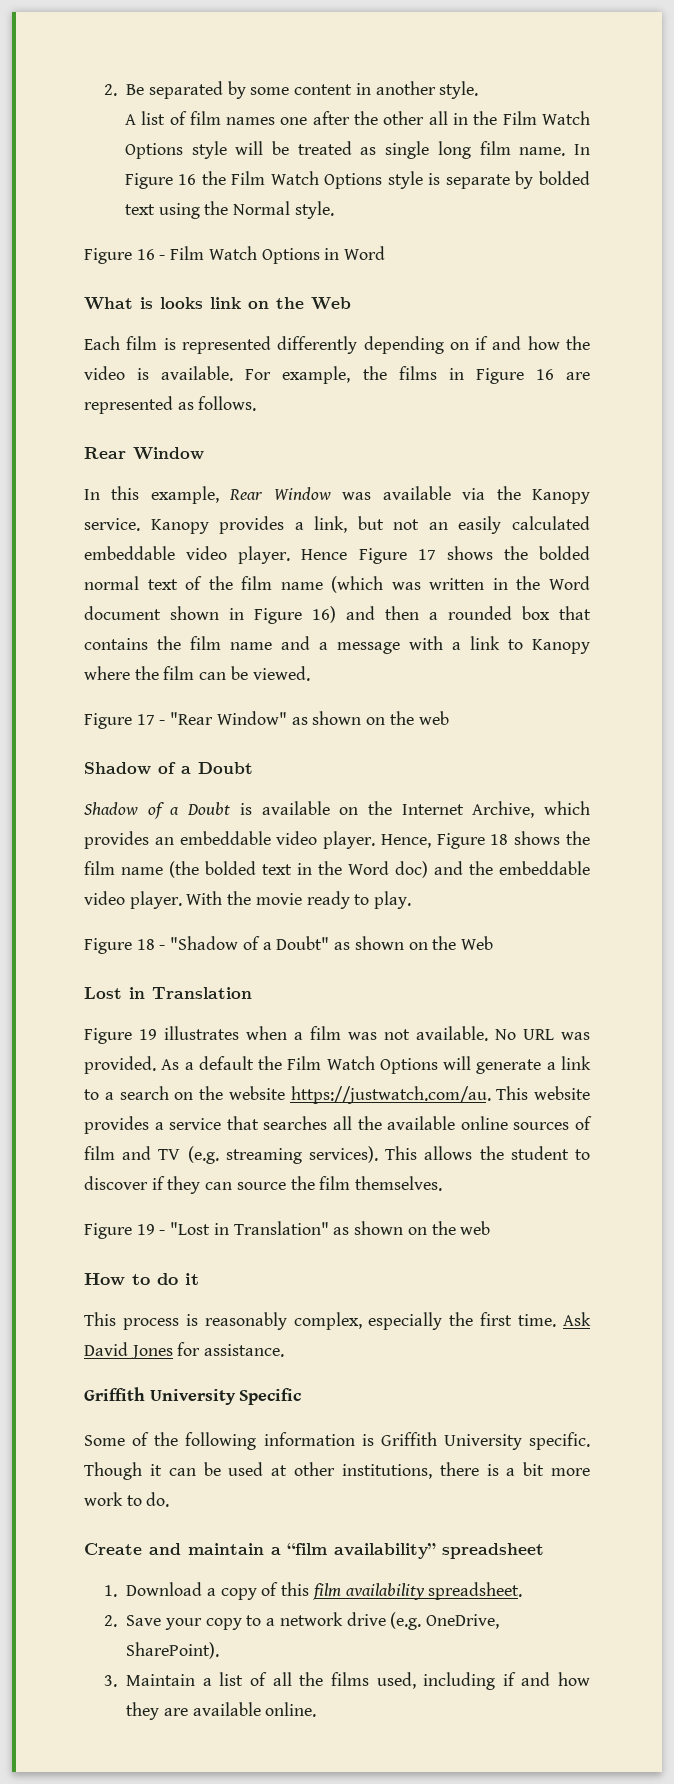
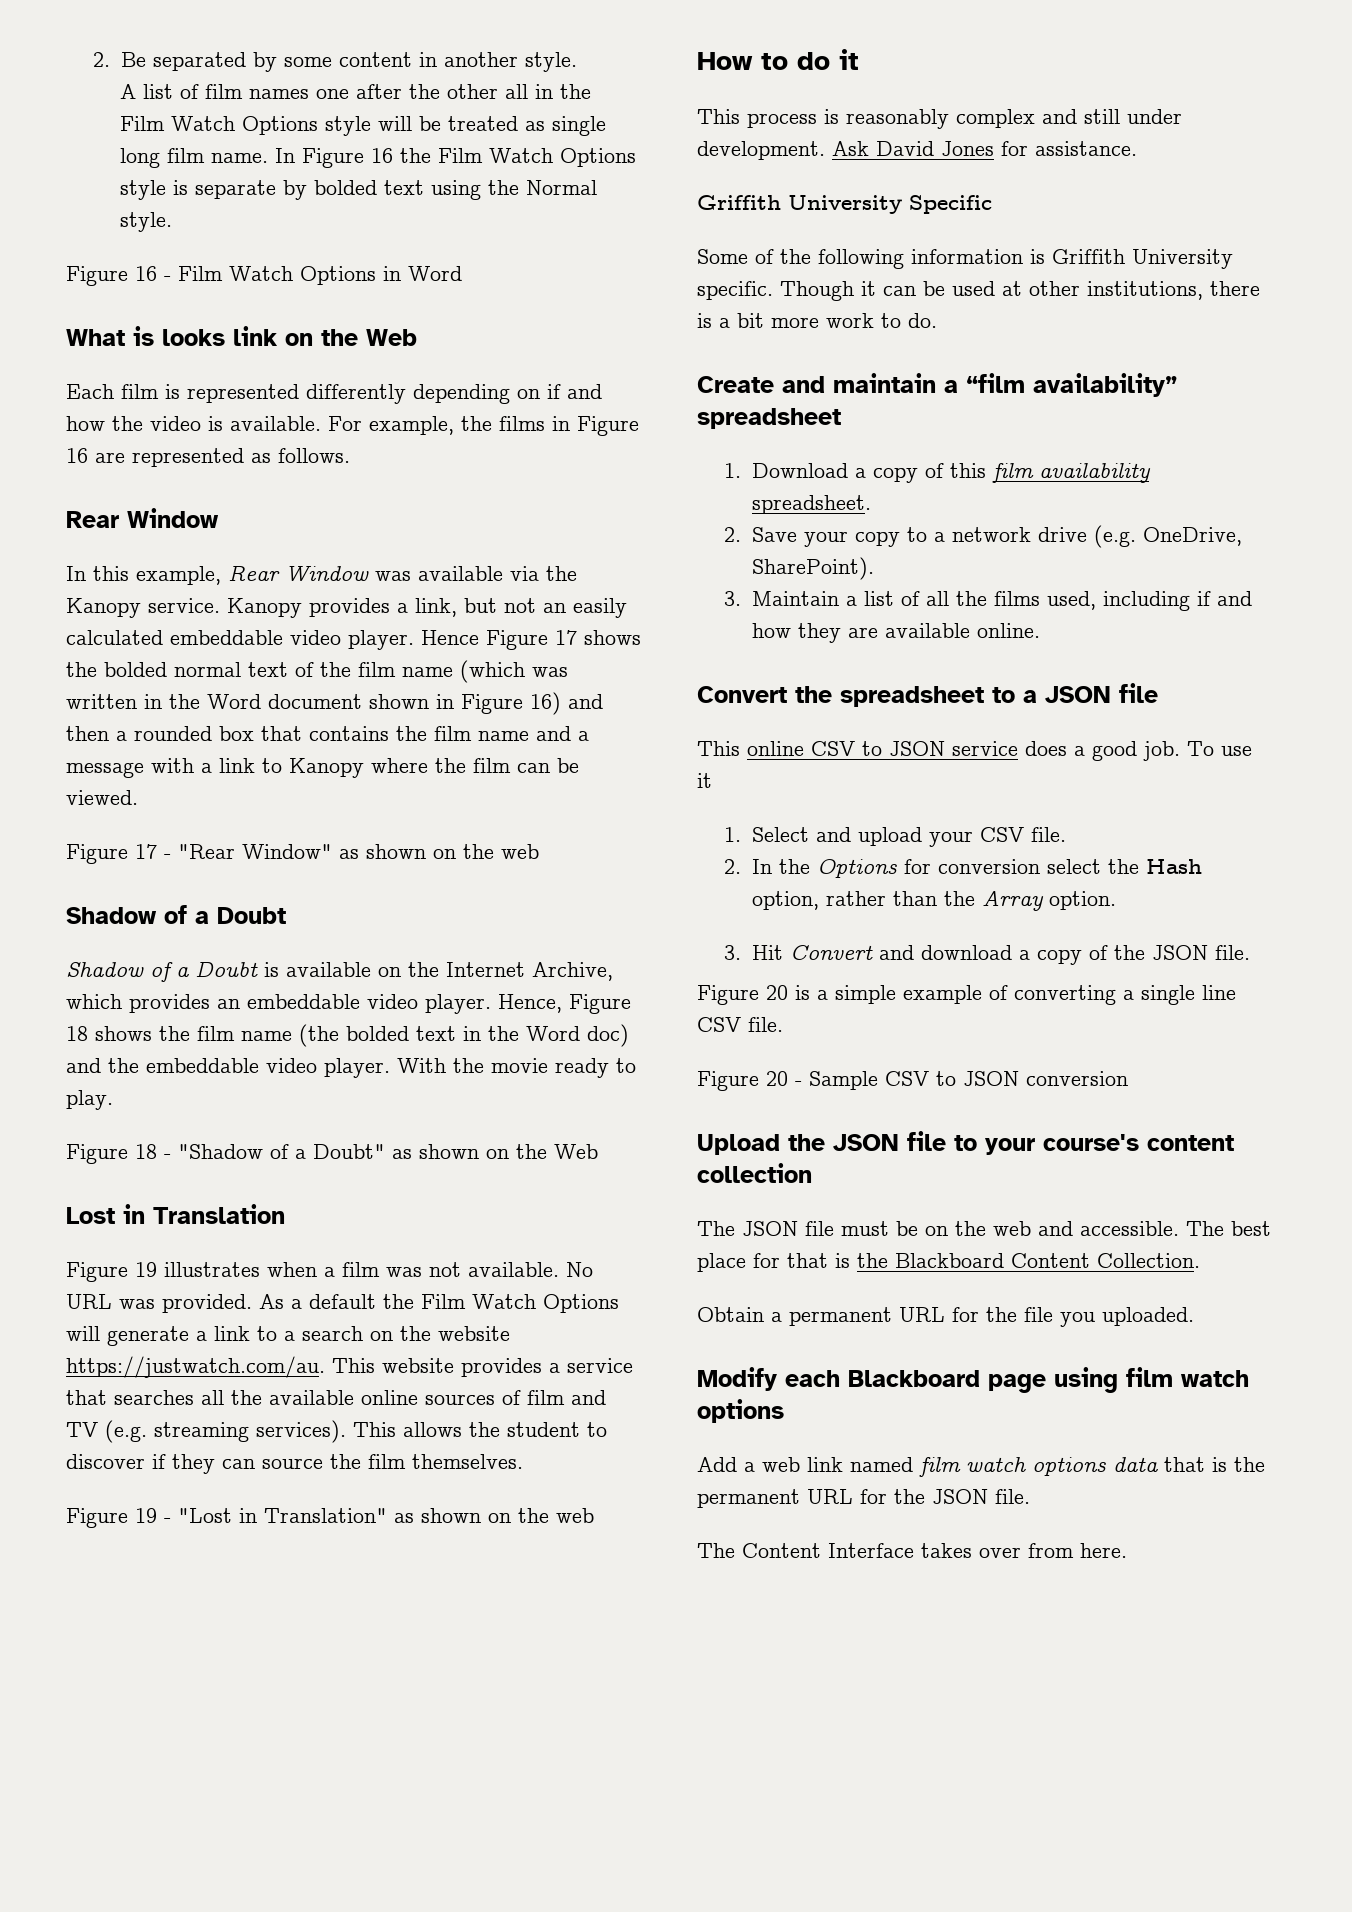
[293,1312,557,1330] complex, especially the first time. -> [956,109,1182,128] [697,141,825,160] complex and still under development.
(317, 1709) none -> [697,683,1158,707] [697,741,1252,761] [697,773,712,788] [724,827,1066,847] [724,859,1202,878] [751,891,1116,911] [724,945,1250,965] [697,985,1236,1005] [697,1017,783,1032] [697,1071,1128,1091] [697,1131,1234,1155] [697,1163,812,1183] [697,1221,1271,1236] [697,1253,1200,1272] [697,1307,1194,1327] [697,1367,1249,1393] [697,1399,784,1423] [697,1457,1265,1477] [697,1489,1030,1508] [697,1543,1127,1558] // Convert the spreadsheet to a JSON file // This online CSV to JSON service does a good job. To use it // 1. Select and upload your CSV file. // 2. In the Options for conversion select the Hash option, rather than the Array option. // 3. Hit Convert and download a copy of the JSON file. // Figure 20 is a simple example of converting a single line CSV file. // Figure 20 - Sample CSV to JSON conversion // Upload the JSON file to your course's content collection // The JSON file must be on the web and accessible. The best place for that is the Blackboard Content Collection. // Obtain a permanent URL for the file you uploaded. // Modify each Blackboard page using film watch options // Add a web link named film watch options data that is the permanent URL for the JSON file. // The Content Interface takes over from here.

